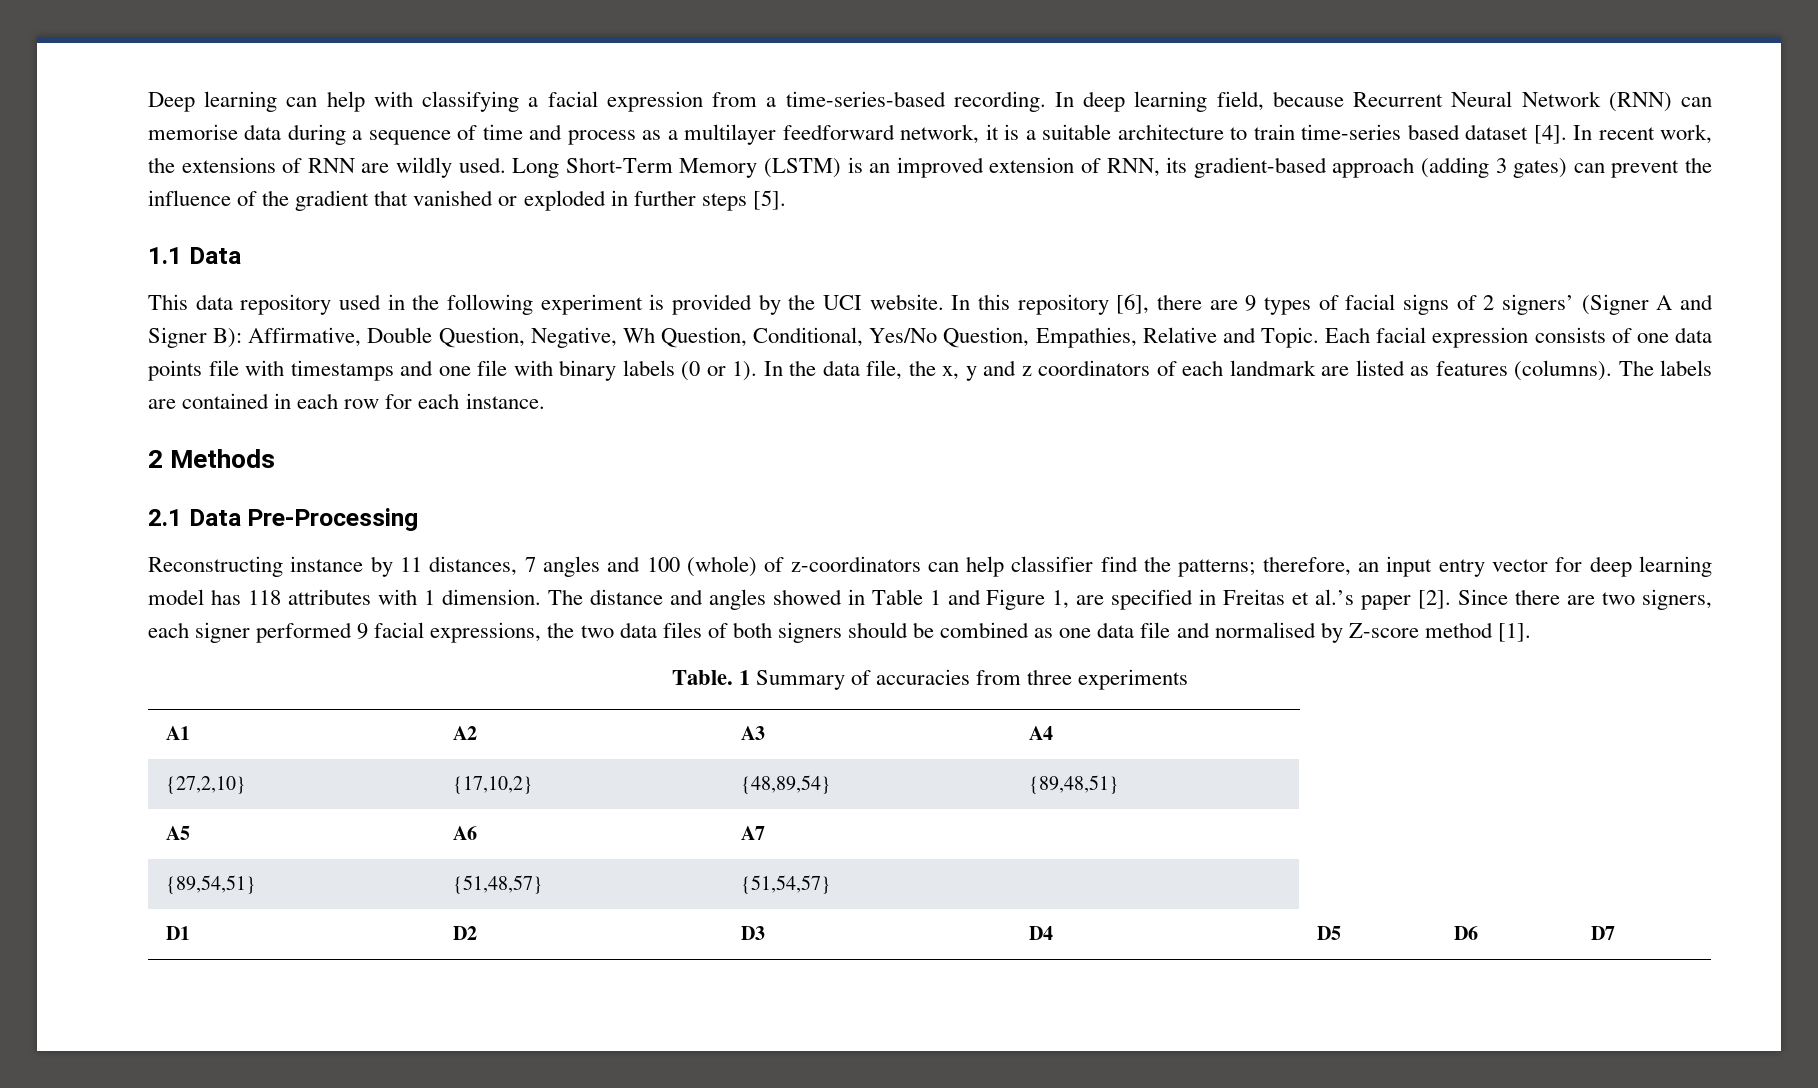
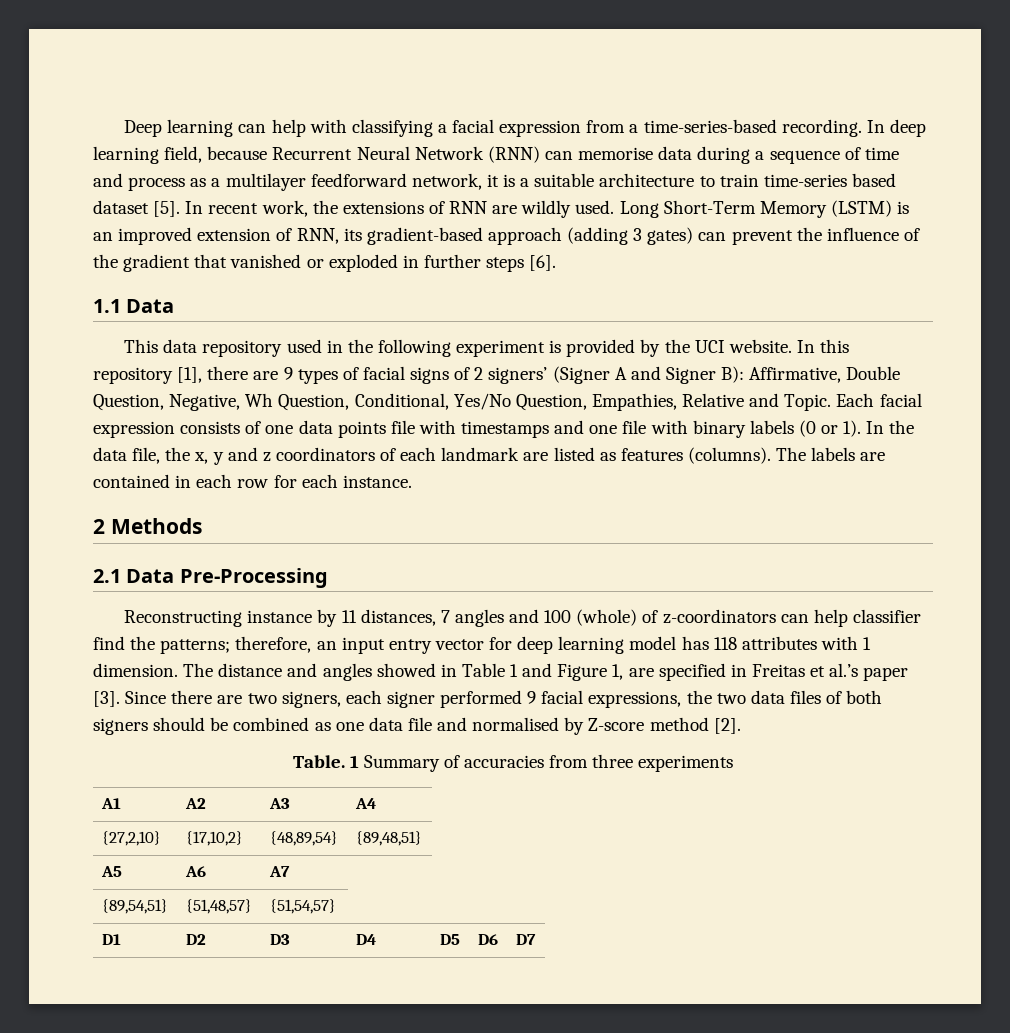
[1533,125,1567,144] [4]. -> [153,201,181,217] [5].
[752,190,786,210] [5]. -> [529,255,557,271] [6].
[1116,294,1150,314] [6], -> [177,367,203,383] [1],
[1418,590,1452,609] [2]. -> [93,691,120,707] [3].
[1497,623,1531,642] [1]. -> [713,718,741,734] [2].

